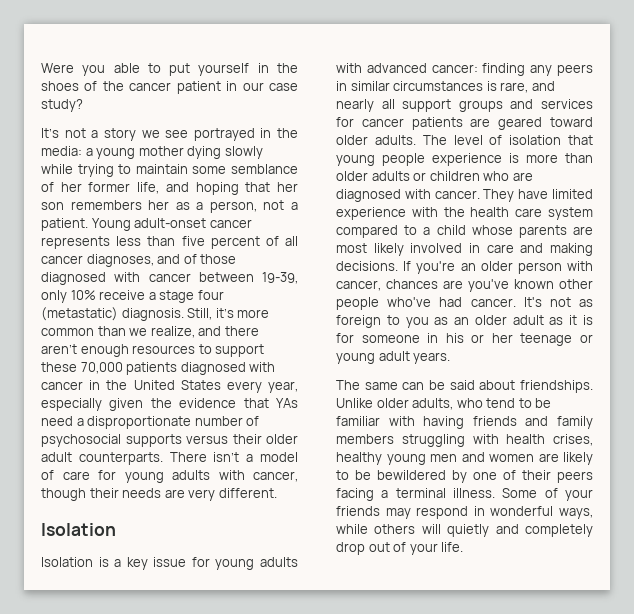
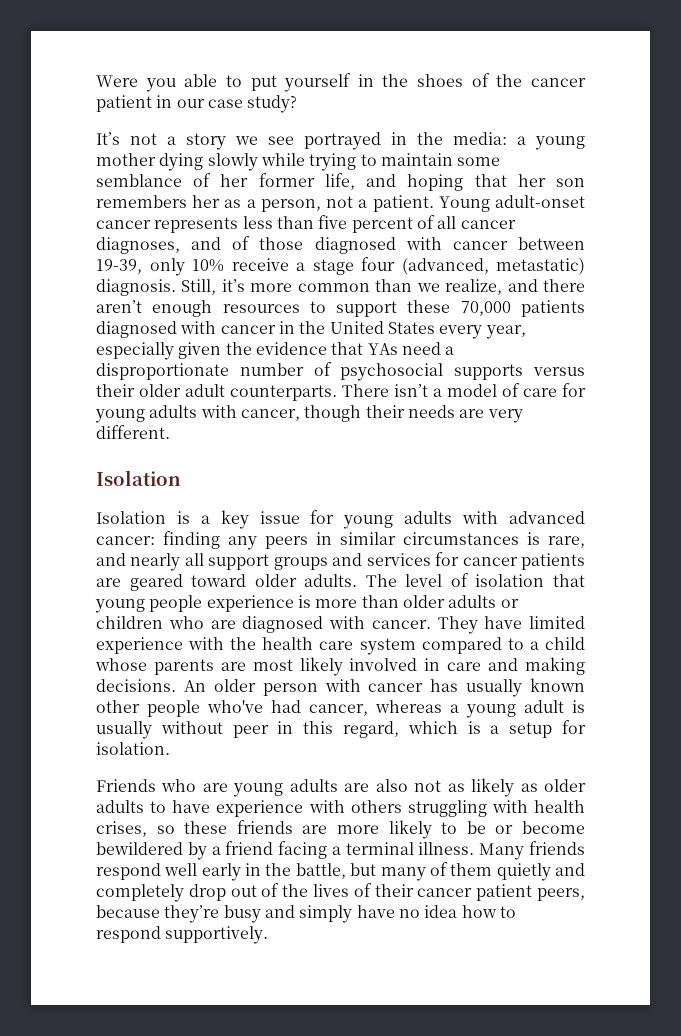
[41,307,118,321] (metastatic) -> [401,258,585,275] (advanced, metastatic)
[403,261,593,274] [336,279,509,292] If you're an older person with cancer, chances are you've -> [183,679,523,697] An older person with cancer has usually
[470,297,593,307] [336,315,593,328] [336,333,593,346] [336,351,451,364] [336,380,593,393] [336,398,552,410] [336,416,593,429] [336,434,593,447] [336,452,593,465] [336,470,593,483] [336,488,593,501] [336,506,593,519] [336,524,441,534] cancer. It's not as foreign to you as an older adult as it is for someone in his or her teenage or young adult years. // The same can be said about friendships. Unlike older adults, who tend to be familiar with having friends and family members struggling with health crises, healthy young men and women are likely to be bewildered by one of their peers facing a terminal illness. Some of your friends may respond in wonderful ways, while others will -> [309,700,585,718] [96,720,586,739] [96,742,170,755] [96,778,586,797] [96,800,585,817] [96,820,586,839] [96,841,585,860] [96,862,493,881] cancer, whereas a young adult is usually without peer in this regard, which is a setup for isolation. // Friends who are young adults are also not as likely as older adults to have experience with others struggling with health crises, so these friends are more likely to be or become bewildered by a friend facing a terminal illness. Many friends respond well early in the battle, but many of them
[409,542,464,555] your life. -> [282,883,586,901] [96,905,516,923] [96,926,269,944] the lives of their cancer patient peers, because they’re busy and simply have no idea how to respond supportively.

